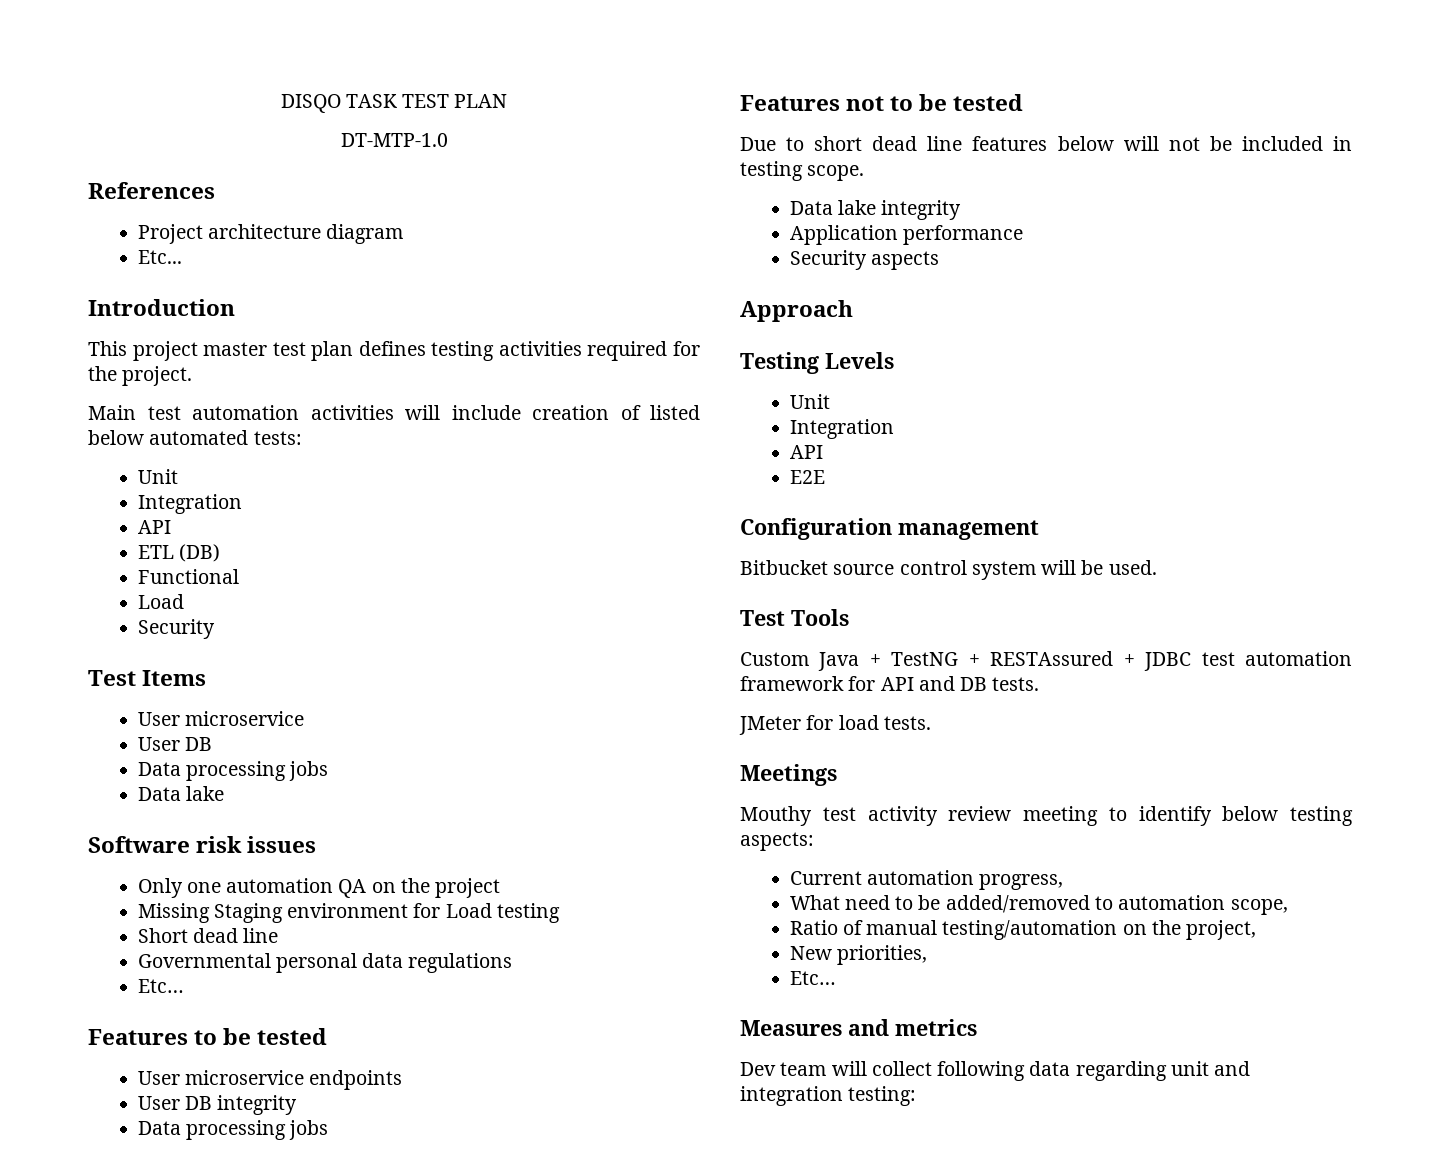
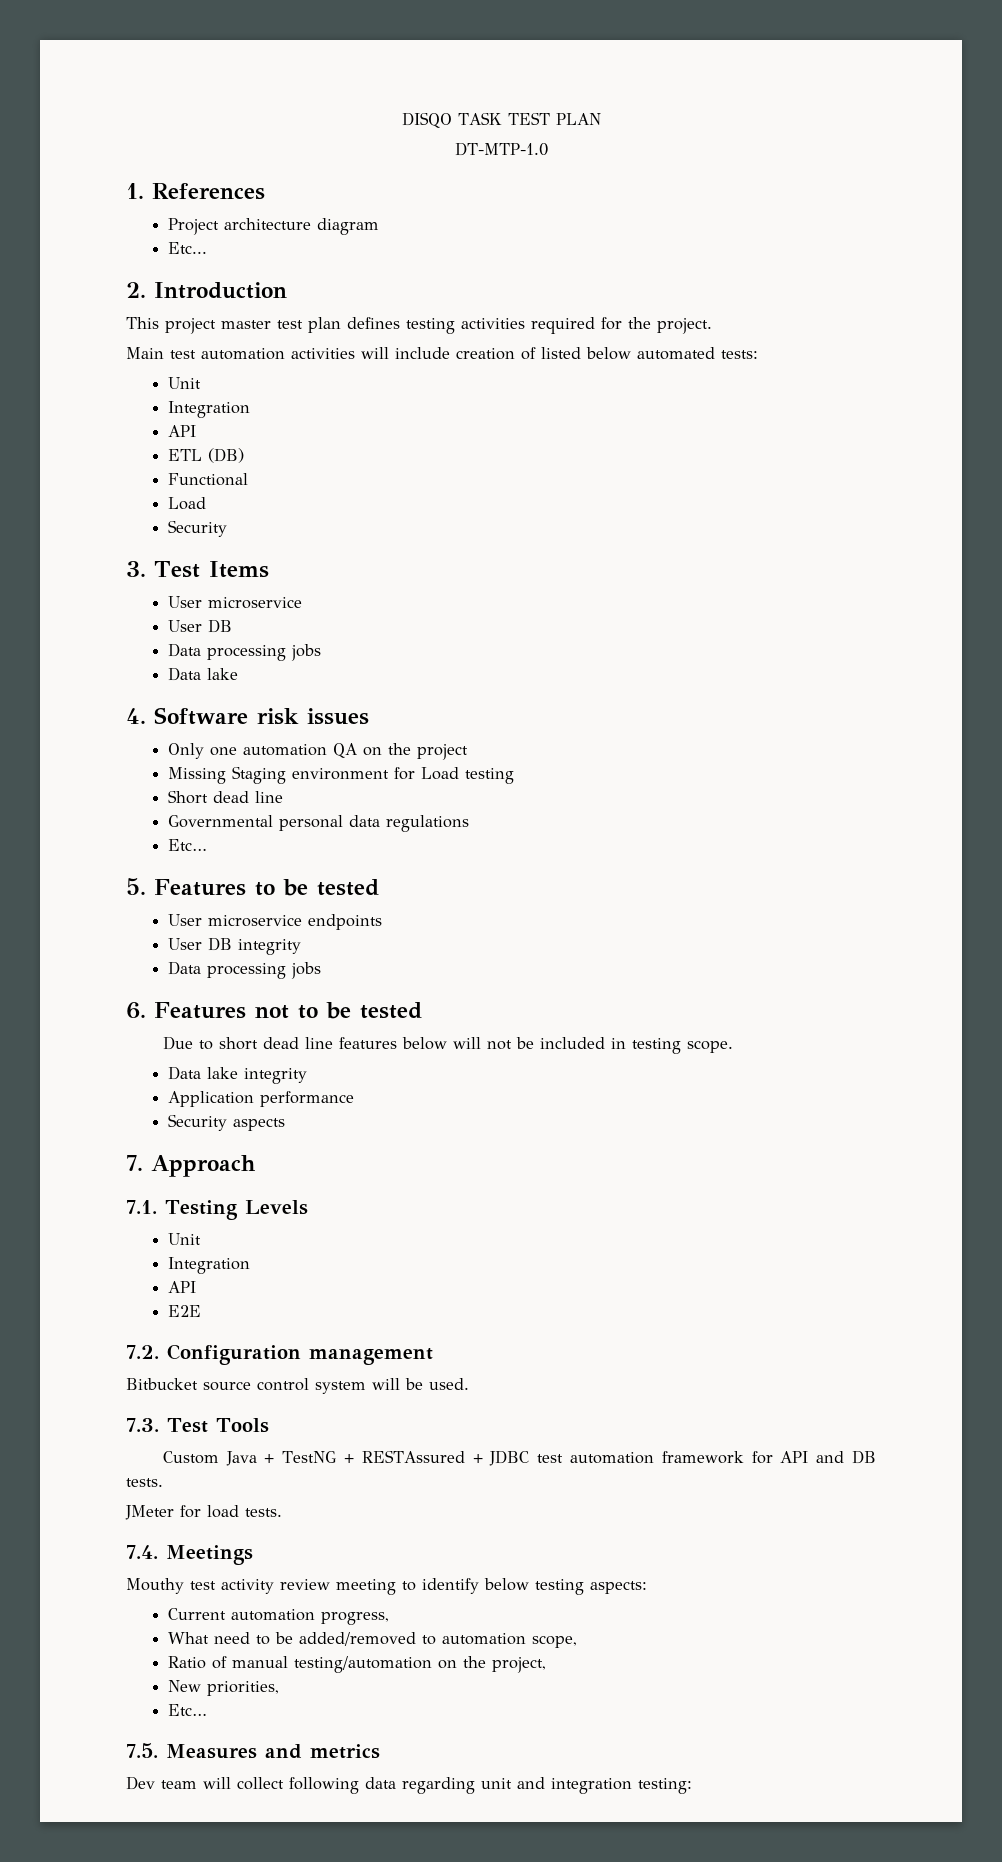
(448, 140) none -> [126,183,144,199] 1.
(182, 257) none -> [126,282,146,298] 2.
(215, 629) none -> [126,561,146,577] 3.
(224, 793) none -> [126,708,146,724] 4.
(184, 986) none -> [126,878,146,895] 5.
(329, 1130) none -> [126,1002,146,1019] 6.
(939, 260) none -> [126,1155,143,1171] 7.
(853, 311) none -> [126,1200,157,1214] 7.1.
(825, 477) none -> [126,1345,159,1359] 7.2.
(1157, 567) none -> [126,1418,159,1432] 7.3.
(931, 723) none -> [126,1545,158,1559] 7.4.
(836, 978) none -> [126,1743,158,1758] 7.5.

